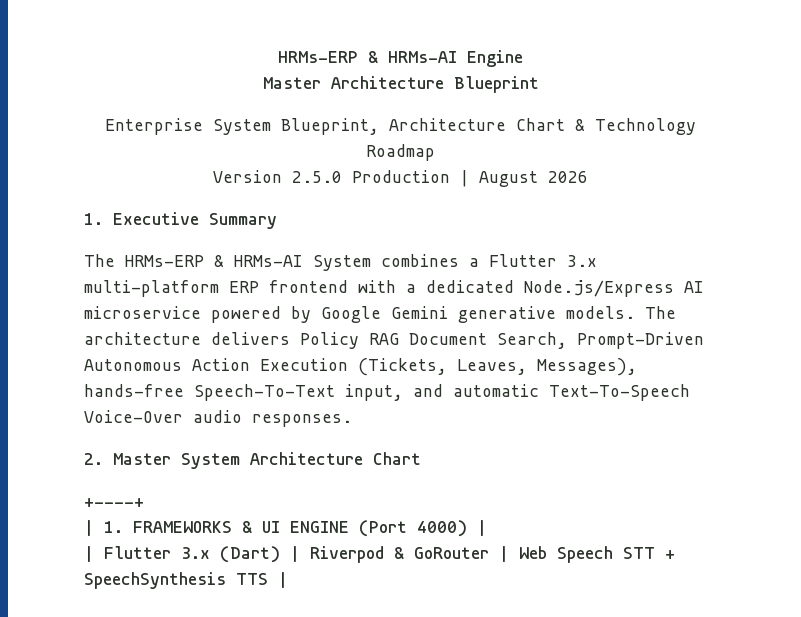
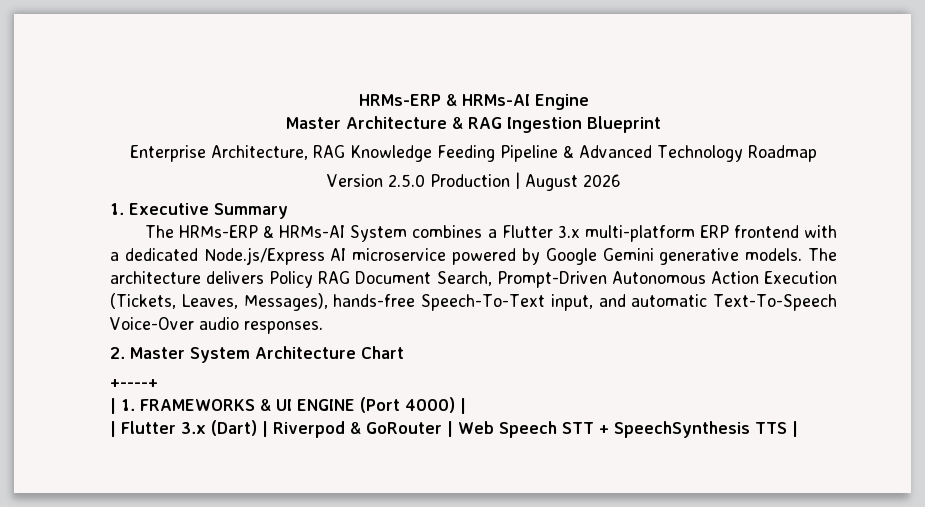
(444, 82) none -> [452,117,582,133] & RAG Ingestion
[213,118,585,135] System Blueprint, Architecture Chart & -> [211,145,653,162] Architecture, RAG Knowledge Feeding Pipeline & Advanced

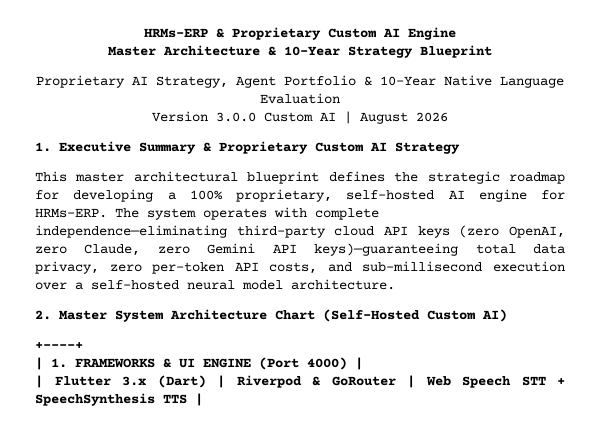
[358,94,530,106] HRMs-ERP & HRMs-AI -> [144,27,400,40] HRMs-ERP & Proprietary Custom AI
[468,117,582,133] RAG Ingestion -> [284,46,413,58] 10-Year Strategy
[130,145,817,162] [326,174,510,187] Enterprise Architecture, RAG Knowledge Feeding Pipeline & Advanced Technology Roadmap // Version 2.5.0 Production -> [36,75,564,88] [260,93,340,104] [152,111,336,122] Proprietary AI Strategy, Agent Portfolio & 10-Year Native Language Evaluation // Version 3.0.0 Custom AI
[145,225,837,242] [110,247,838,265] [110,271,837,288] [110,293,838,311] [110,317,323,334] // The HRMs-ERP & HRMs-AI System combines a Flutter 3.x multi-platform ERP frontend with a dedicated Node.js/Express AI microservice powered by Google Gemini generative models. The architecture delivers Policy RAG Document Search, Prompt-Driven Autonomous Action Execution (Tickets, Leaves, Messages), hands-free Speech-To-Text input, and automatic Text-To-Speech Voice-Over audio responses. -> [203,141,460,154] [35,171,565,184] [35,189,565,202] [35,207,379,220] [35,225,565,238] [35,243,565,256] [35,261,565,274] [35,279,395,290] & Proprietary Custom AI Strategy // This master architectural blueprint defines the strategic roadmap for developing a 100% proprietary, self-hosted AI engine for HRMs-ERP. The system operates with complete independence—eliminating third-party cloud API keys (zero OpenAI, zero Claude, zero Gemini API keys)—guaranteeing total data privacy, zero per-token API costs, and sub-millisecond execution over a self-hosted neural model architecture.
(404, 352) none -> [323,309,507,322] (Self-Hosted Custom AI)

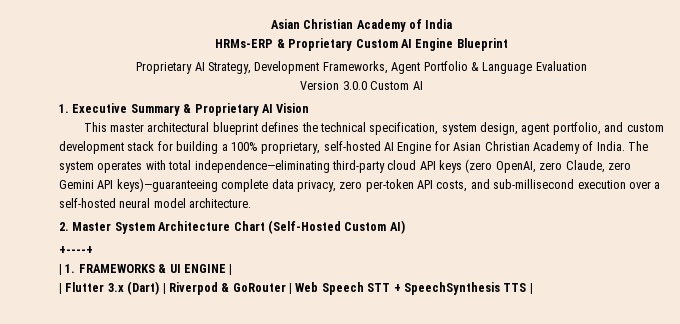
(144, 33) none -> [270,19,453,32] Asian Christian Academy of India //
[108,45,413,58] // Master Architecture & 10-Year Strategy -> (454, 44) none
(228, 82) none -> [254,61,388,74] Development Frameworks,
[380,75,492,86] 10-Year Native -> (479, 66) none
[344,111,448,124] | August 2026 -> (423, 85) none
[315,142,460,154] Custom AI Strategy -> [261,103,310,113] AI Vision
[427,171,565,184] [35,189,154,202] strategic roadmap for developing -> [319,122,664,135] [59,141,219,154] technical specification, system design, agent portfolio, and custom development stack for building
[478,189,565,202] [35,208,107,218] engine for HRMs-ERP. -> [397,141,625,154] Engine for Asian Christian Academy of India.
[315,208,379,220] complete -> [168,160,192,170] total
[475,244,516,254] total -> [221,179,269,192] complete
[259,357,347,370] (Port 4000) -> (226, 268) none

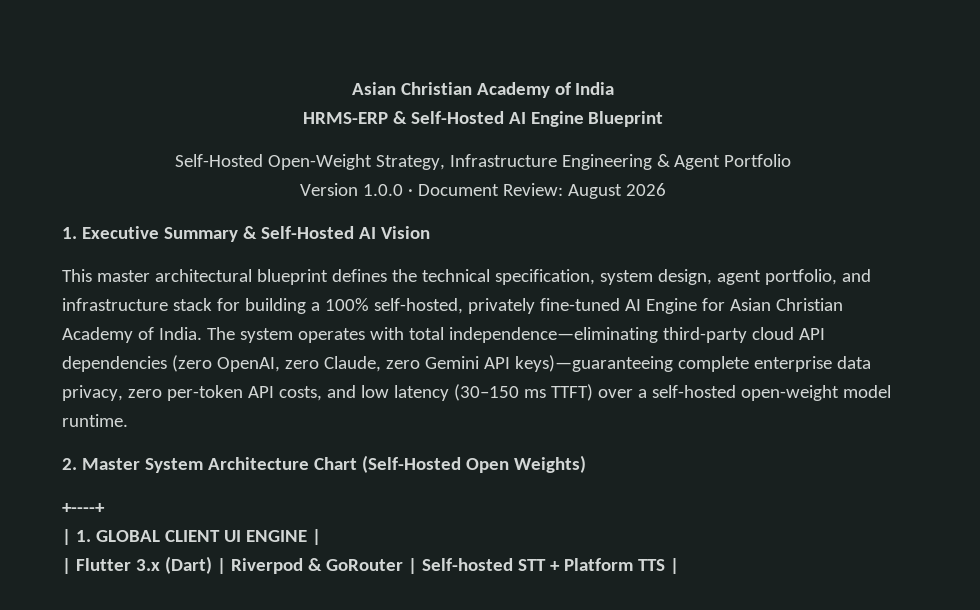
[215,38,398,51] HRMs-ERP & Proprietary Custom -> [302,111,504,124] HRMS-ERP & Self-Hosted
[136,61,587,74] [300,81,423,90] Proprietary AI Strategy, Development Frameworks, Agent Portfolio & Language Evaluation // Version 3.0.0 Custom AI -> [174,154,792,170] [300,183,666,199] Self-Hosted Open-Weight Strategy, Infrastructure Engineering & Agent Portfolio // Version 1.0.0 · Document Review: August 2026
[194,103,259,116] Proprietary -> [260,226,354,239] Self-Hosted
[626,123,664,132] [59,141,124,154] custom development -> [62,298,168,311] infrastructure
[261,141,381,154] proprietary, self-hosted -> [373,298,620,314] self-hosted, privately fine-tuned
[439,160,462,173] keys -> [62,356,167,372] dependencies
(269, 185) none -> [753,356,832,372] enterprise
[493,179,661,189] [59,198,252,208] sub-millisecond execution over a self-hosted neural model architecture. -> [360,384,891,401] [62,414,128,427] low latency (30–150 ms TTFT) over a self-hosted open-weight model runtime.
[344,220,405,234] Custom AI) -> [465,455,586,473] Open Weights)
[78,264,167,273] FRAMEWORKS & -> [95,530,220,542] GLOBAL CLIENT
[295,282,364,295] Web Speech -> [421,558,513,571] Self-hosted
[403,282,500,295] SpeechSynthesis -> [563,558,633,571] Platform

